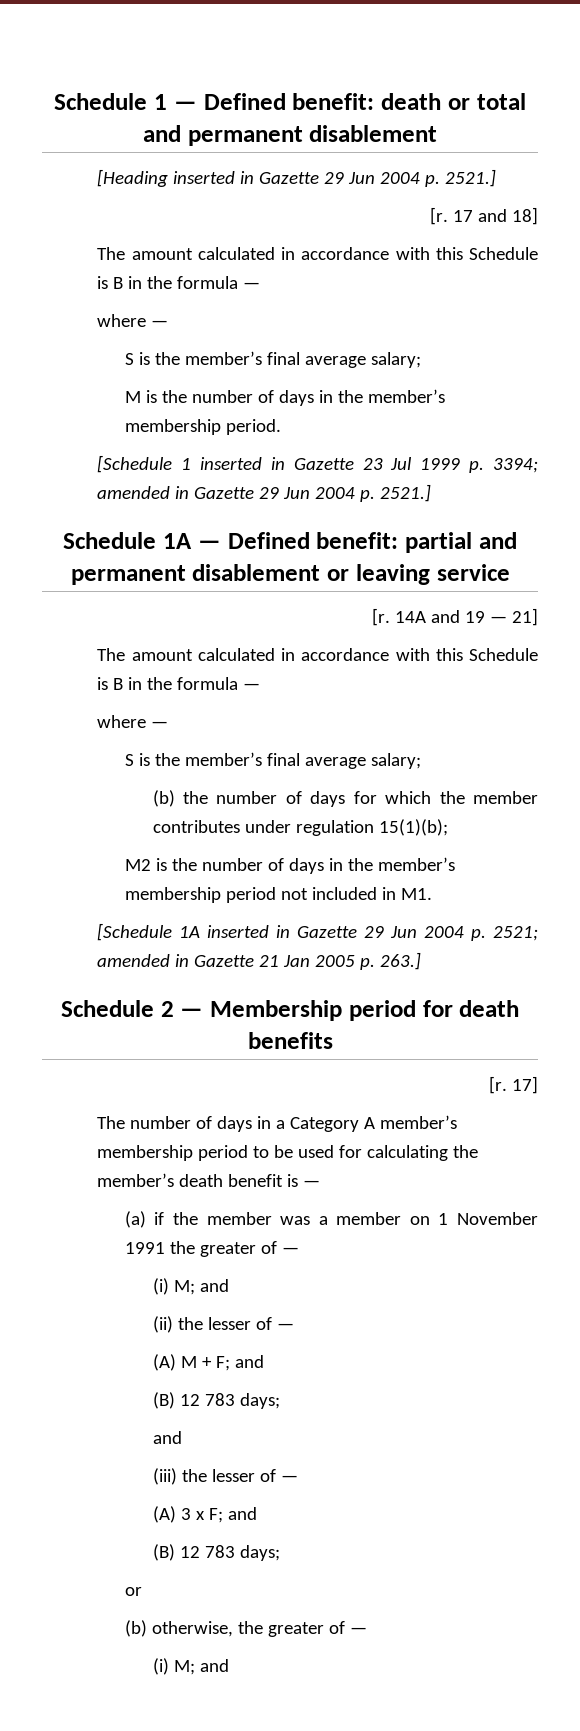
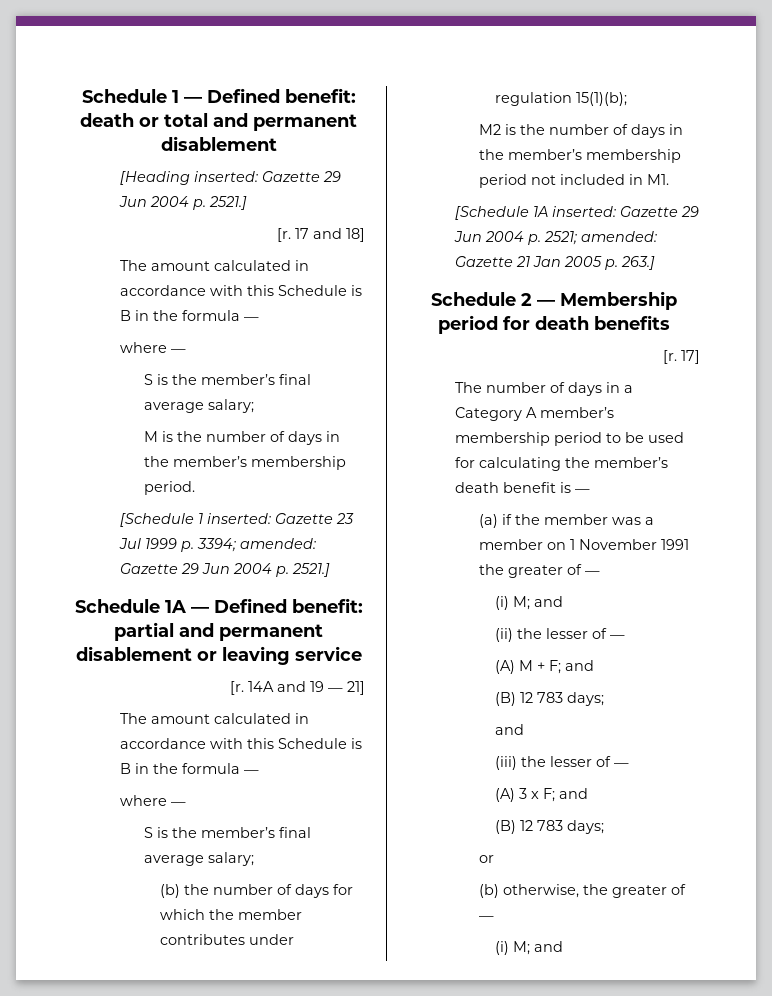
[173,171,255,184] inserted in -> [193,171,258,182] inserted:
[199,457,285,470] inserted in -> [206,513,271,524] inserted:
[97,486,190,499] amended in -> [239,538,316,549] amended:
[207,925,291,938] inserted in -> [551,206,616,217] inserted:
[97,954,190,967] amended in -> [580,231,657,242] amended:

